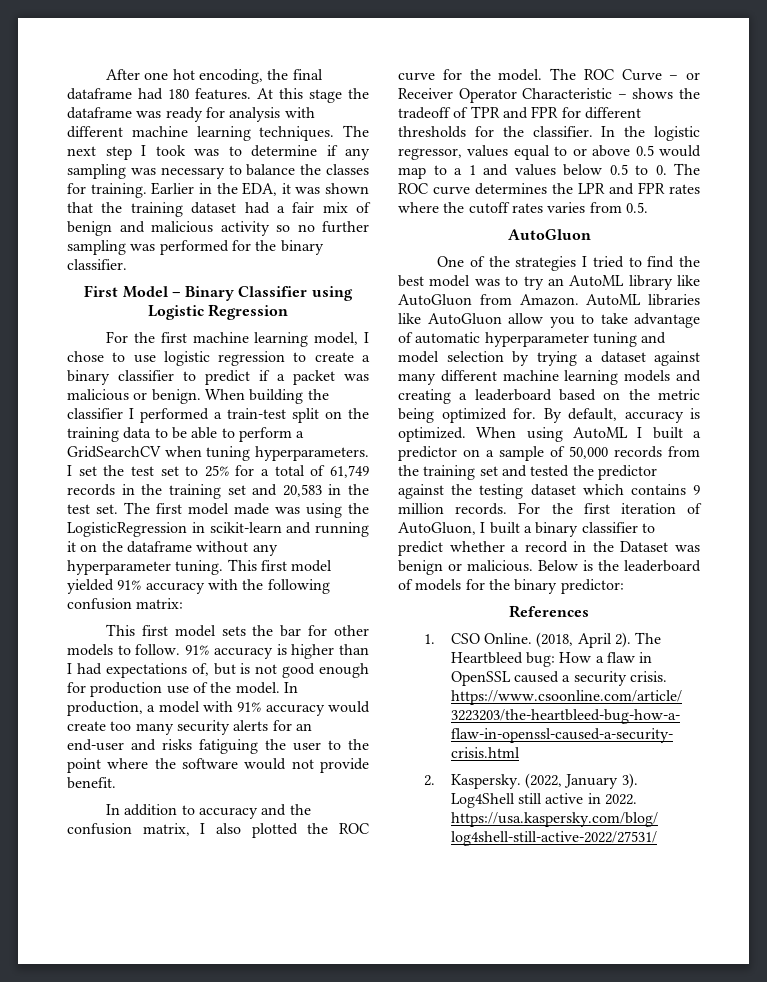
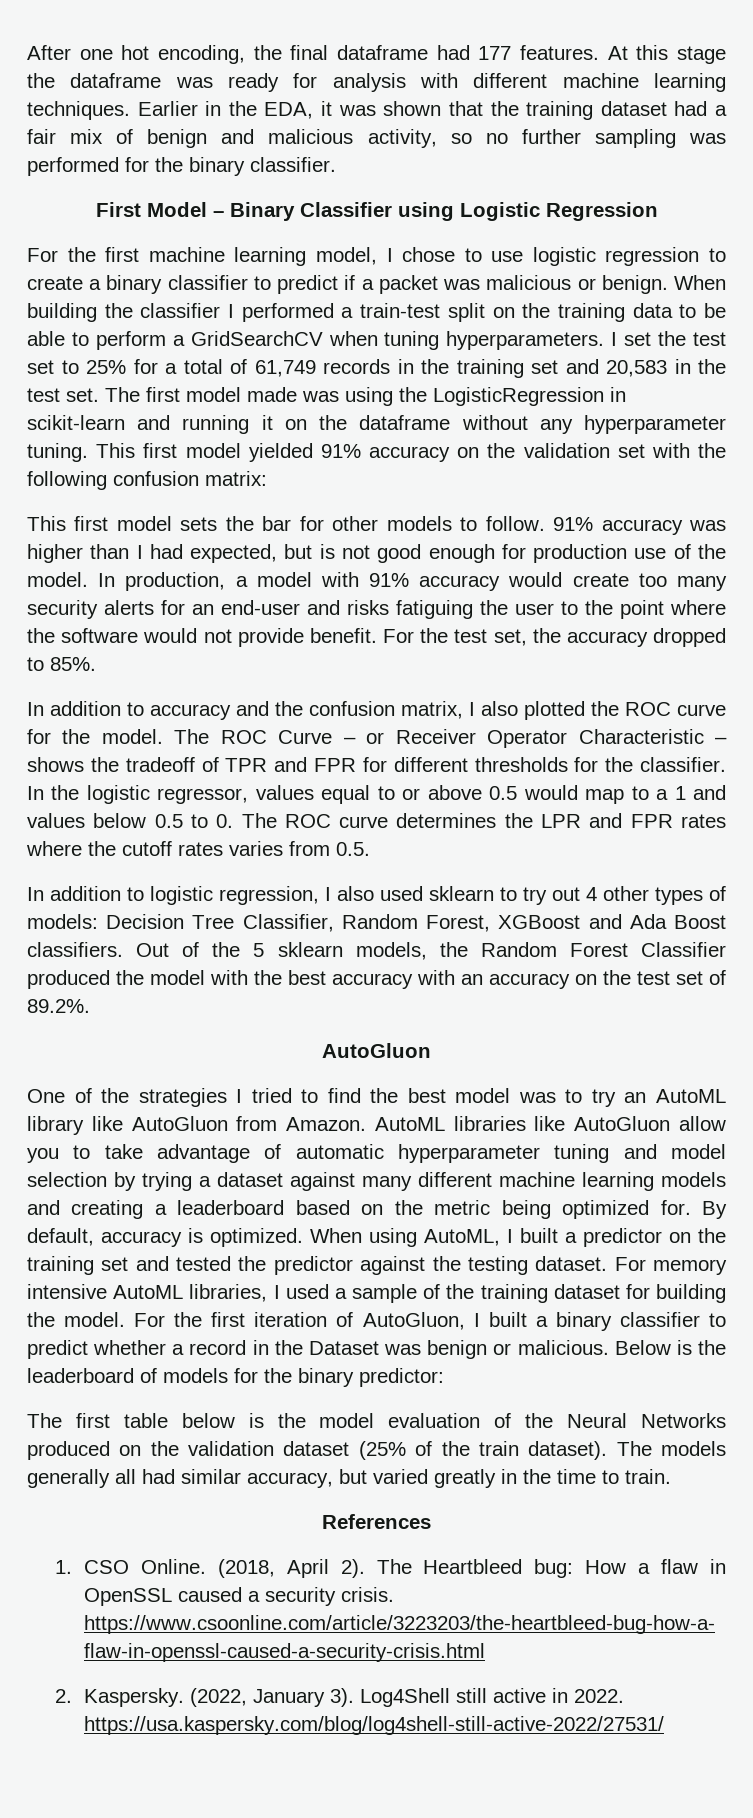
[168,89,189,99] 180 -> [478,46,512,60] 177
[343,125,369,137] [67,145,370,160] [67,164,369,179] [67,183,147,198] The next step I took was to determine if any sampling was necessary to balance the classes for training. -> (130, 110) none
[220,221,270,236] activity -> [367,129,437,148] activity,
(205, 588) none -> [457,443,645,458] on the validation set
[276,644,287,655] is -> [688,520,726,531] was
[105,663,209,678] expectations of, -> [190,544,278,563] expected,
(116, 783) none -> [383,628,726,647] [27,657,96,671] For the test set, the accuracy dropped to 85%.
(648, 207) none -> [27,886,726,905] [27,914,726,932] [27,942,727,960] [27,970,726,989] [27,999,90,1013] // In addition to logistic regression, I also used sklearn to try out 4 other types of models: Decision Tree Classifier, Random Forest, XGBoost and Ada Boost classifiers. Out of the 5 sklearn models, the Random Forest Classifier produced the model with the best accuracy with an accuracy on the test set of 89.2%.
[573,427,628,439] AutoML -> [424,1229,500,1246] AutoML,
[486,446,700,461] a sample of 50,000 records from -> (691, 1237) none
[530,484,700,496] [398,503,508,515] dataset which contains 9 million records. -> [535,1256,728,1275] [27,1284,726,1303] [27,1312,126,1327] dataset. For memory intensive AutoML libraries, I used a sample of the training dataset for building the model.
(624, 586) none -> [27,1413,726,1428] [27,1441,726,1460] [27,1469,671,1488] // The first table below is the model evaluation of the Neural Networks produced on the validation dataset (25% of the train dataset). The models generally all had similar accuracy, but varied greatly in the time to train.

